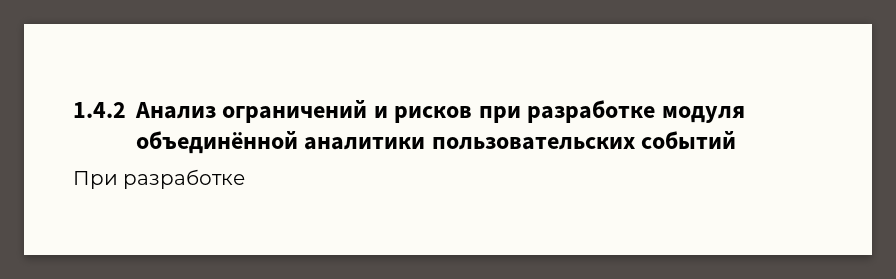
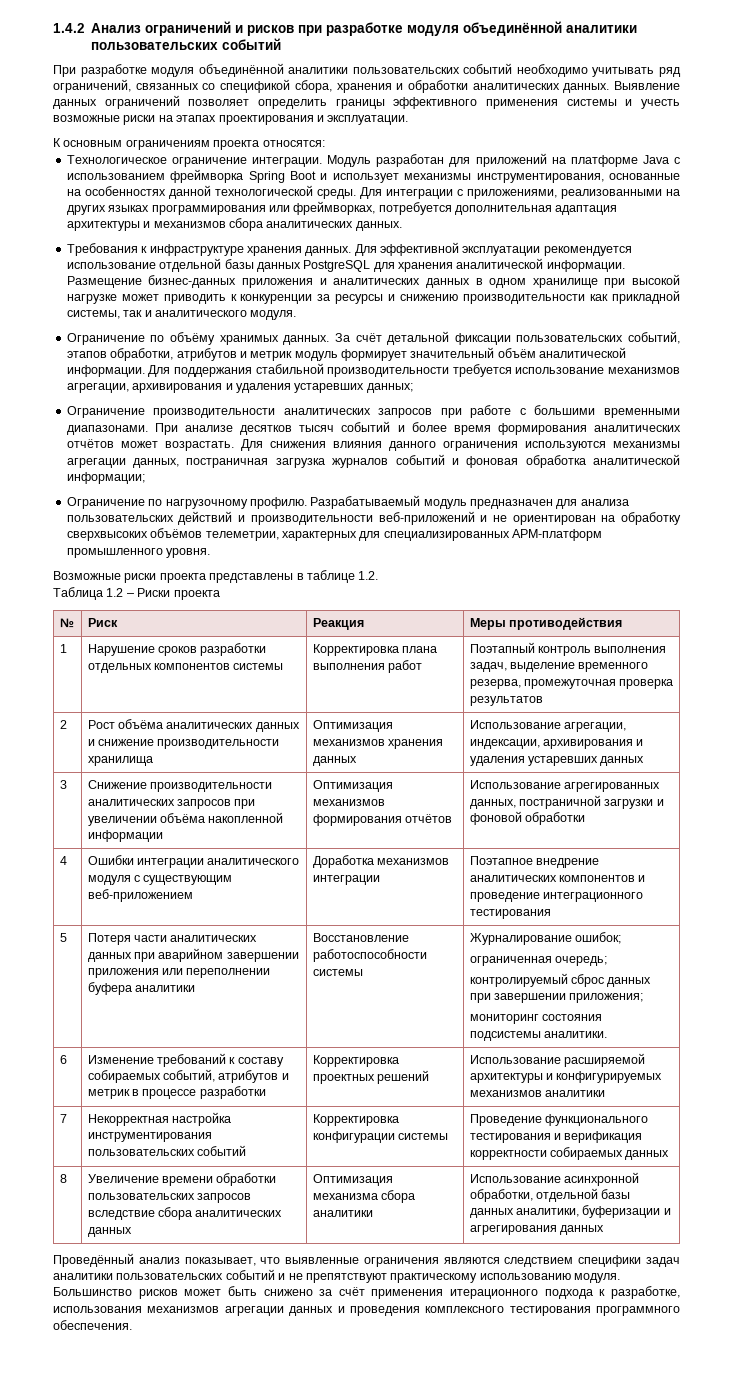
(246, 179) none -> [151,63,681,77] [53,79,680,93] [53,95,680,109] [53,115,409,125] [53,138,325,150] [66,153,680,167] [66,169,680,183] [66,185,680,199] [66,201,618,215] [66,218,402,231] [66,242,632,256] [66,258,625,272] [66,274,680,288] [66,290,680,304] [66,310,297,320] [66,331,680,345] [66,347,627,361] [66,363,680,377] [66,383,413,393] [66,405,680,418] [66,421,681,435] [66,439,680,451] [66,454,680,468] [66,472,145,484] [66,495,629,509] [66,511,682,525] [66,528,602,541] [66,548,211,558] [53,570,379,583] [53,587,220,600] [59,618,74,628] [87,618,118,627] [312,618,364,630] [469,617,622,630] [59,644,67,653] [87,643,267,656] [87,663,284,673] [312,644,437,656] [312,660,422,673] [469,642,667,656] [469,662,649,672] [469,679,674,689] [469,696,543,706] [59,720,67,729] [87,719,300,732] [87,739,280,749] [87,756,153,766] [312,720,393,732] [312,739,443,749] [312,756,357,766] [469,720,626,732] [469,739,644,749] [469,756,645,766] [59,780,67,789] [87,780,272,792] [87,799,256,809] [87,812,284,826] [87,830,163,842] [312,780,393,792] [312,799,385,806] [312,814,452,826] [469,780,660,792] [469,795,664,809] [469,811,585,825] [59,856,67,865] [87,855,300,868] [87,875,233,885] [87,889,193,902] [312,855,449,868] [312,875,380,885] [469,856,599,868] [469,875,646,882] [469,892,643,902] [469,909,551,919] [59,933,67,942] [87,933,258,945] [87,948,299,962] [87,968,271,978] [87,982,195,995] [312,933,409,942] [312,949,427,962] [312,969,363,976] [469,932,621,945] [469,956,607,966] [469,973,652,987] [469,993,644,1003] [469,1014,602,1024] [469,1031,607,1041] [59,1055,67,1064] [87,1053,284,1067] [87,1069,289,1083] [87,1086,266,1099] [312,1055,399,1067] [312,1070,429,1084] [469,1053,645,1067] [469,1071,663,1083] [469,1090,605,1097] [59,1114,67,1123] [87,1112,231,1126] [87,1132,212,1142] [87,1145,246,1156] [312,1114,399,1126] [312,1131,448,1143] [469,1114,648,1126] [469,1131,643,1143] [469,1147,670,1160] [59,1174,67,1183] [87,1173,277,1186] [87,1193,251,1203] [87,1207,283,1220] [87,1227,132,1237] [312,1174,393,1186] [312,1190,415,1203] [312,1210,373,1217] [469,1172,639,1186] [469,1188,631,1202] [469,1205,671,1218] [469,1225,604,1235] [53,1253,680,1267] [53,1269,620,1283] [53,1286,680,1299] [53,1306,680,1316] [53,1320,132,1330] модуля объединённой аналитики пользовательских событий необходимо учитывать ряд ограничений, связанных со спецификой сбора, хранения и обработки аналитических данных. Выявление данных ограничений позволяет определить границы эффективного применения системы и учесть возможные риски на этапах проектирования и эксплуатации. // К основным ограничениям проекта относятся: // Технологическое ограничение интеграции. Модуль разработан для приложений на платформе Java с использованием фреймворка Spring Boot и использует механизмы инструментирования, основанные на особенностях данной технологической среды. Для интеграции с приложениями, реализованными на других языках программирования или фреймворках, потребуется дополнительная адаптация архитектуры и механизмов сбора аналитических данных. // Требования к инфраструктуре хранения данных. Для эффективной эксплуатации рекомендуется использование отдельной базы данных PostgreSQL для хранения аналитической информации. Размещение бизнес-данных приложения и аналитических данных в одном хранилище при высокой нагрузке может приводить к конкуренции за ресурсы и снижению производительности как прикладной системы, так и аналитического модуля. // Ограничение по объёму хранимых данных. За счёт детальной фиксации пользовательских событий, этапов обработки, атрибутов и метрик модуль формирует значительный объём аналитической информации. Для поддержания стабильной производительности требуется использование механизмов агрегации, архивирования и удаления устаревших данных; // Ограничение производительности аналитических запросов при работе с большими временными диапазонами. При анализе десятков тысяч событий и более время формирования аналитических отчётов может возрастать. Для снижения влияния данного ограничения используются механизмы агрегации данных, постраничная загрузка журналов событий и фоновая обработка аналитической информации; // Ограничение по нагрузочному профилю. Разрабатываемый модуль предназначен для анализа пользовательских действий и производительности веб-приложений и не ориентирован на обработку сверхвысоких объёмов телеметрии, характерных для специализированных APM-платформ промышленного уровня. // Возможные риски проекта представлены в таблице 1.2. // Таблица 1.2 – Риски проекта // № | Риск | Реакция | Меры противодействия // 1 | Нарушение сроков разработки отдельных компонентов системы | Корректировка плана выполнения работ | Поэтапный контроль выполнения задач, выделение временного резерва, промежуточная проверка результатов // 2 | Рост объёма аналитических данных и снижение производительности хранилища | Оптимизация механизмов хранения данных | Использование агрегации, индексации, архивирования и удаления устаревших данных // 3 | Снижение производительности аналитических запросов при увеличении объёма накопленной информации | Оптимизация механизмов формирования отчётов | Использование агрегированных данных, постраничной загрузки и фоновой обработки // 4 | Ошибки интеграции аналитического модуля с существующим веб-приложением | Доработка механизмов интеграции | Поэтапное внедрение аналитических компонентов и проведение интеграционного тестирования // 5 | Потеря части аналитических данных при аварийном завершении приложения или переполнении буфера аналитики | Восстановление работоспособности системы | Журналирование ошибок; // ограниченная очередь; // контролируемый сброс данных при завершении приложения; // мониторинг состояния подсистемы аналитики. // 6 | Изменение требований к составу собираемых событий, атрибутов и метрик в процессе разработки | Корректировка проектных решений | Использование расширяемой архитектуры и конфигурируемых механизмов аналитики // 7 | Некорректная настройка инструментирования пользовательских событий | Корректировка конфигурации системы | Проведение функционального тестирования и верификация корректности собираемых данных // 8 | Увеличение времени обработки пользовательских запросов вследствие сбора аналитических данных | Оптимизация механизма сбора аналитики | Использование асинхронной обработки, отдельной базы данных аналитики, буферизации и агрегирования данных // Проведённый анализ показывает, что выявленные ограничения являются следствием специфики задач аналитики пользовательских событий и не препятствуют практическому использованию модуля. Большинство рисков может быть снижено за счёт применения итерационного подхода к разработке, использования механизмов агрегации данных и проведения комплексного тестирования программного обеспечения.

